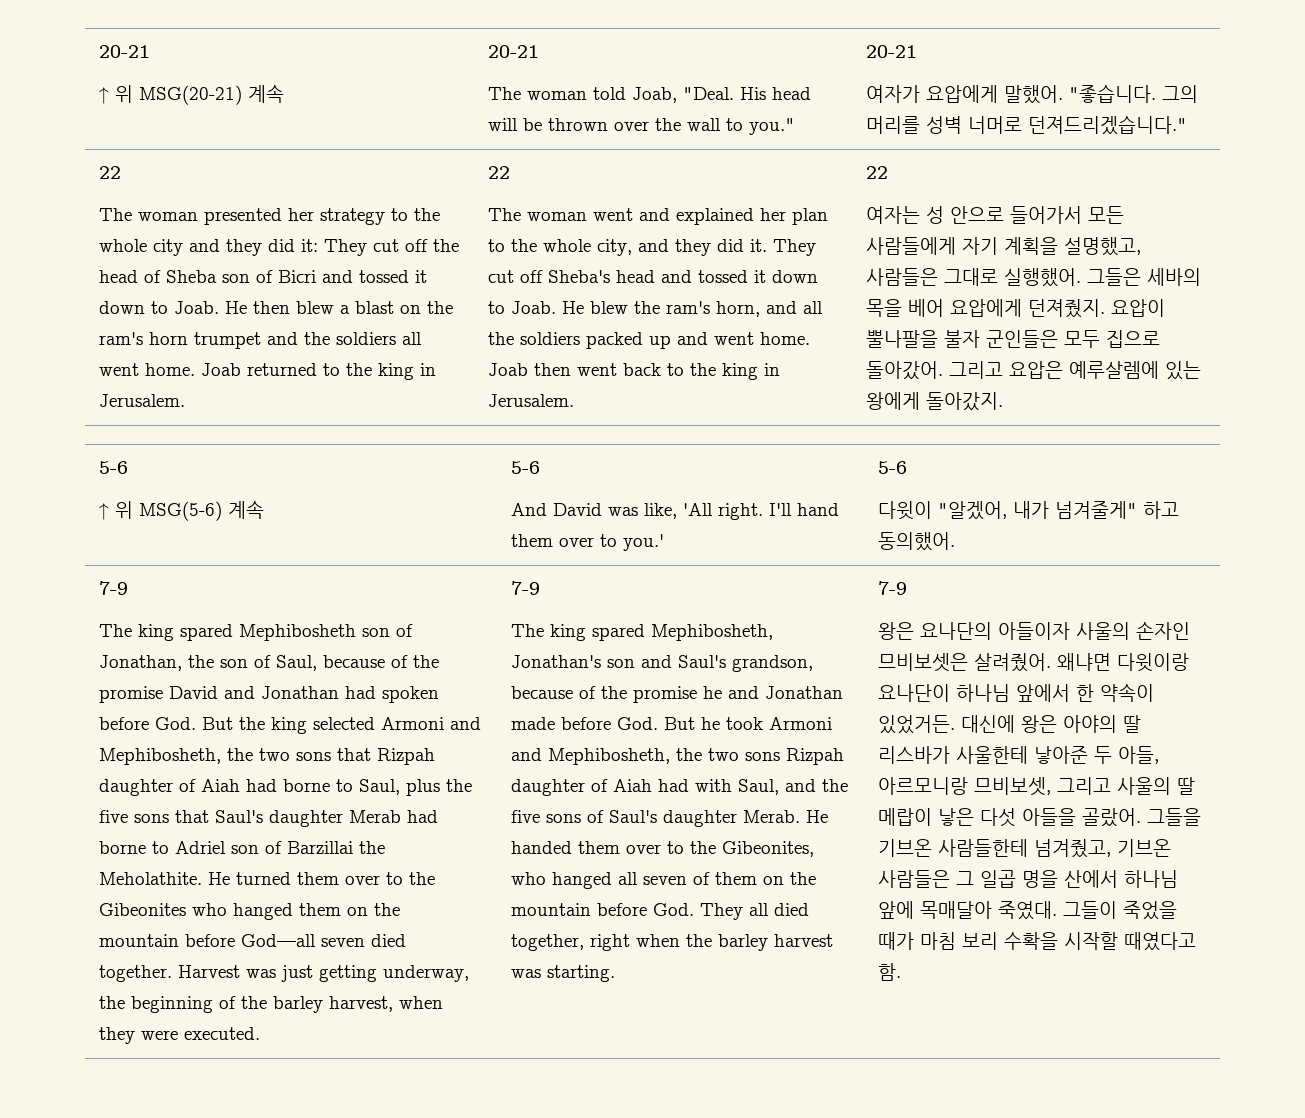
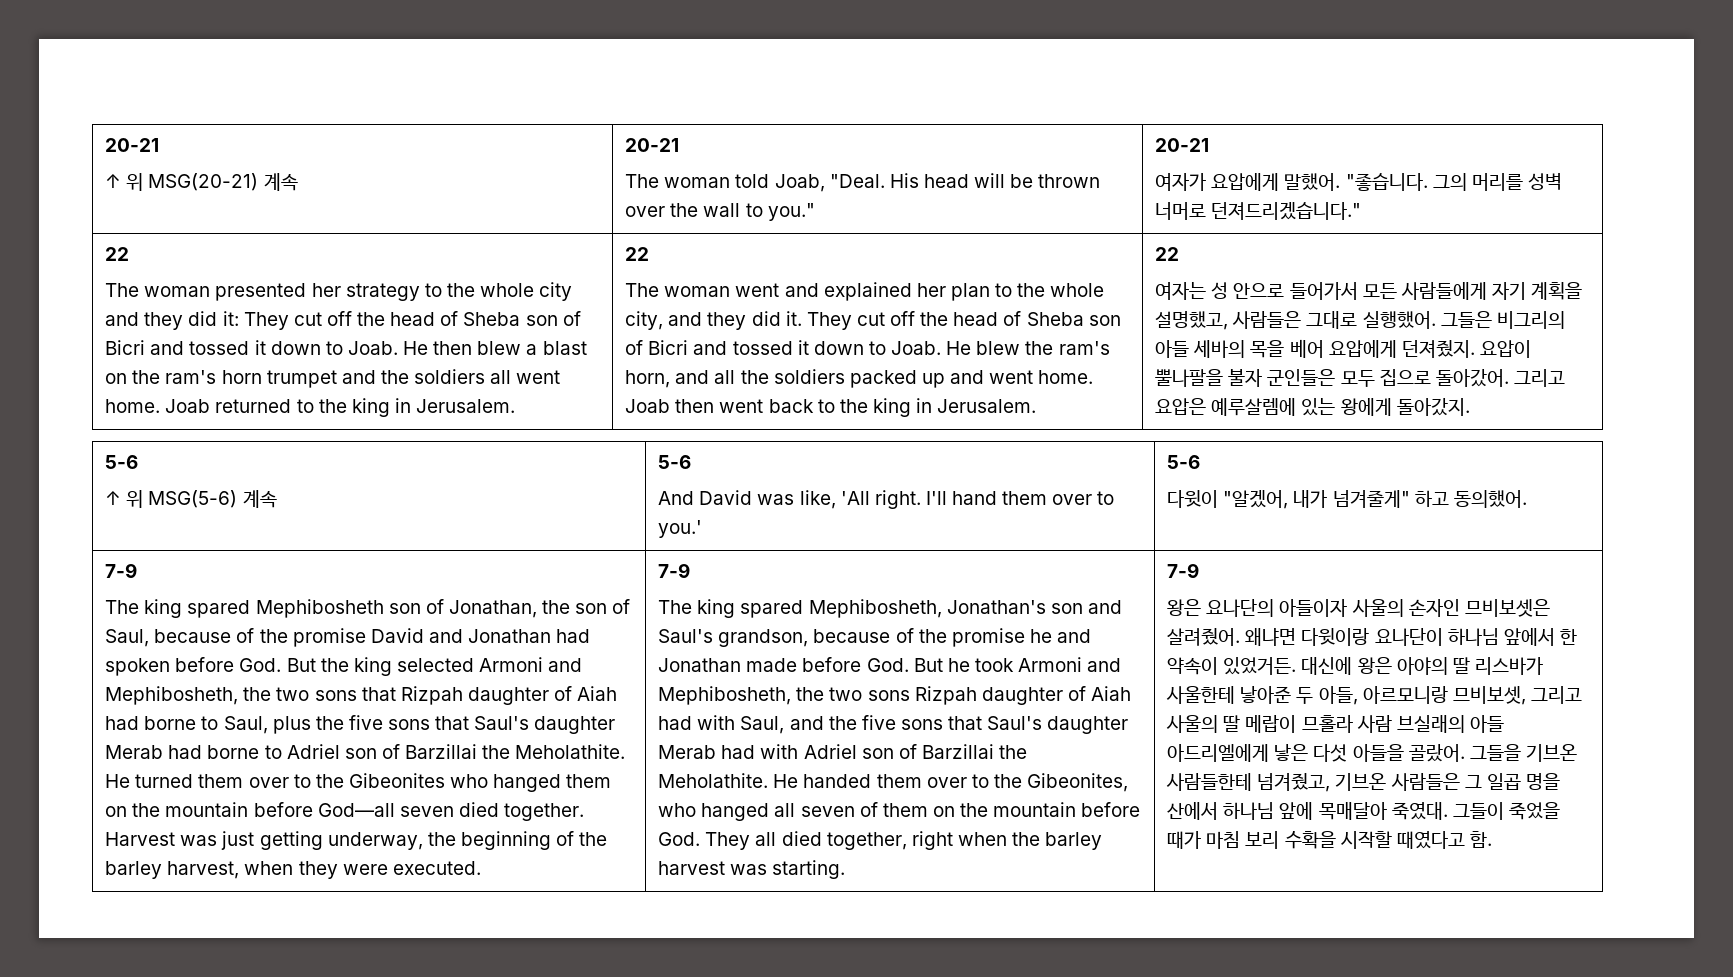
[547,270,655,283] Sheba's head -> [920,311,1121,326] [625,340,689,355] the head of Sheba son of Bicri
(1141, 277) none -> [1496,311,1565,329] [1155,340,1190,358] 비그리의 아들
[586,810,800,827] of Saul's daughter Merab. -> [948,716,1129,734] [658,744,1028,759] [658,773,769,788] that Saul's daughter Merab had with Adriel son of Barzillai the Meholathite.
(932, 817) none -> [1301,715,1504,733] [1167,744,1270,762] 므홀라 사람 브실래의 아들 아드리엘에게

